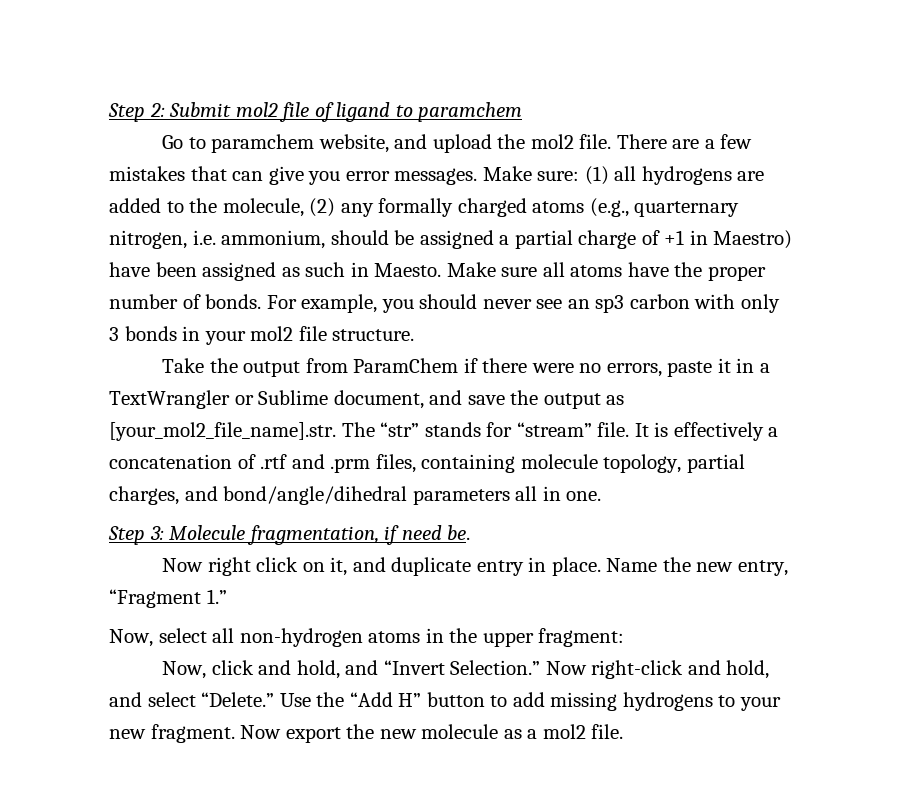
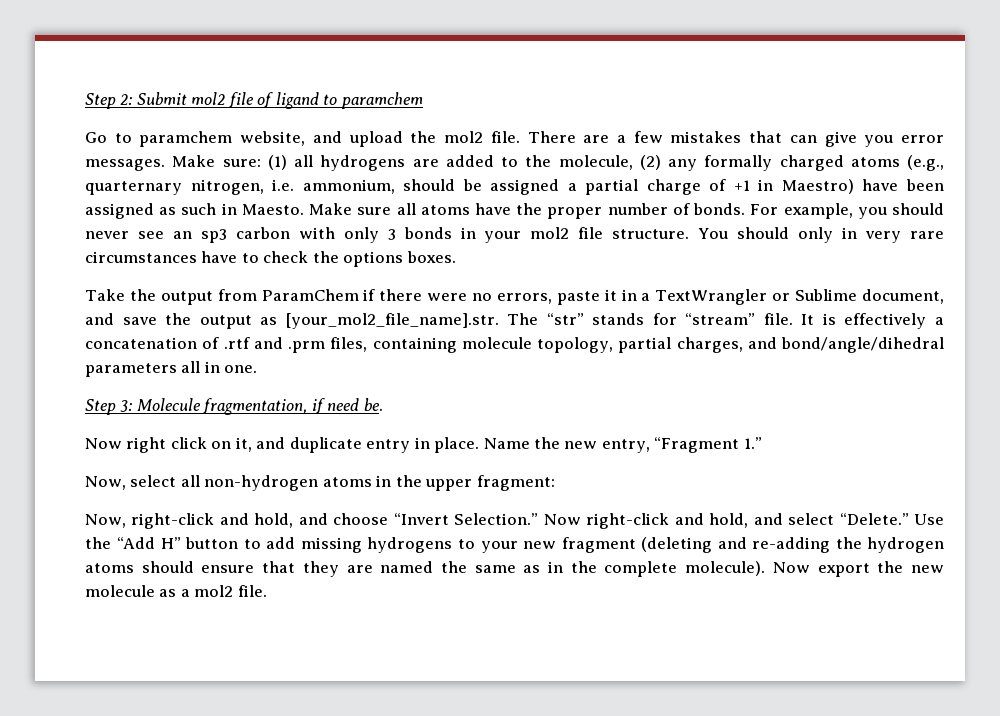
(415, 335) none -> [698,227,944,243] [85,251,456,267] You should only in very rare circumstances have to check the options boxes.
[211,660,379,679] click and hold, and -> [131,513,389,529] right-click and hold, and choose
[150,724,235,743] fragment. -> [561,537,944,553] [85,561,766,577] fragment (deleting and re-adding the hydrogen atoms should ensure that they are named the same as in the complete molecule).

